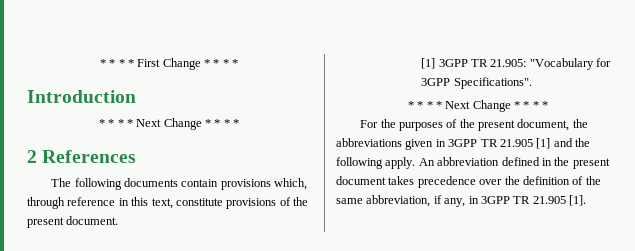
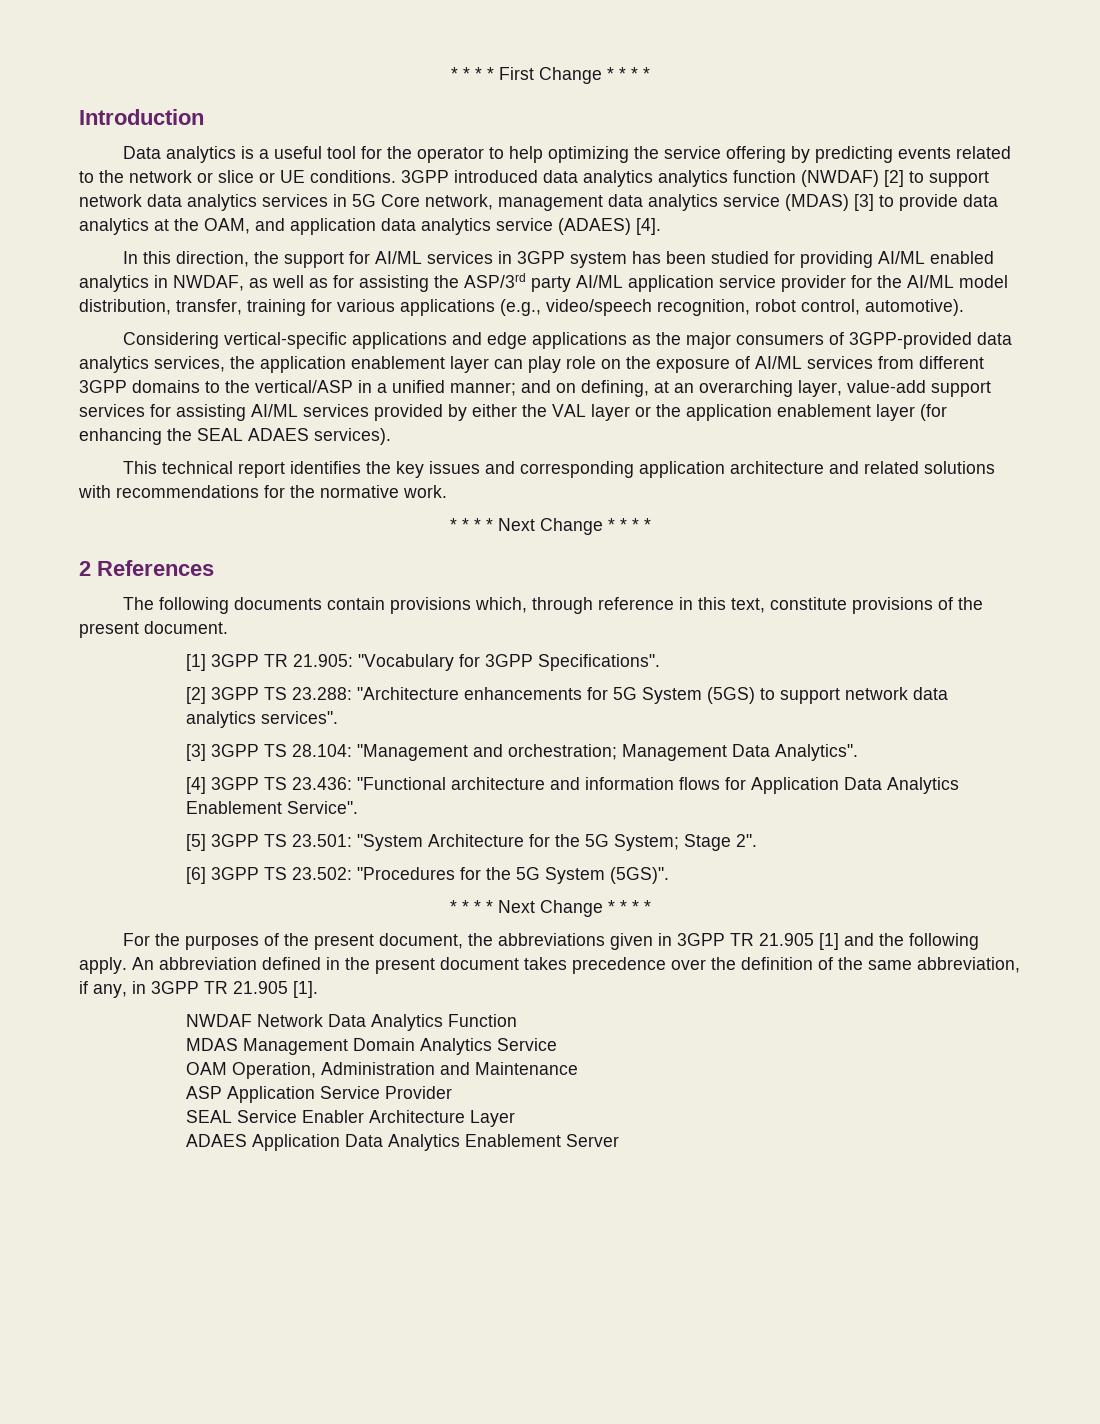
(136, 96) none -> [123,146,1012,163] [79,170,989,187] [79,194,998,211] [79,218,661,235] [123,251,995,268] [79,273,1008,292] [79,299,964,316] [123,332,1013,349] [79,356,984,373] [79,380,991,397] [79,404,947,421] [79,428,391,445] [123,461,996,478] [78,485,447,498] // Data analytics is a useful tool for the operator to help optimizing the service offering by predicting events related to the network or slice or UE conditions. 3GPP introduced data analytics analytics function (NWDAF) [2] to support network data analytics services in 5G Core network, management data analytics service (MDAS) [3] to provide data analytics at the OAM, and application data analytics service (ADAES) [4]. // In this direction, the support for AI/ML services in 3GPP system has been studied for providing AI/ML enabled analytics in NWDAF, as well as for assisting the ASP/3rd party AI/ML application service provider for the AI/ML model distribution, transfer, training for various applications (e.g., video/speech recognition, robot control, automotive). // Considering vertical-specific applications and edge applications as the major consumers of 3GPP-provided data analytics services, the application enablement layer can play role on the exposure of AI/ML services from different 3GPP domains to the vertical/ASP in a unified manner; and on defining, at an overarching layer, value-add support services for assisting AI/ML services provided by either the VAL layer or the application enablement layer (for enhancing the SEAL ADAES services). // This technical report identifies the key issues and corresponding application architecture and related solutions with recommendations for the normative work.
(532, 83) none -> [186,687,949,704] [186,711,339,728] [186,744,859,761] [186,777,960,794] [186,801,359,814] [186,834,758,851] [186,867,670,884] // [2] 3GPP TS 23.288: "Architecture enhancements for 5G System (5GS) to support network data analytics services". // [3] 3GPP TS 28.104: "Management and orchestration; Management Data Analytics". // [4] 3GPP TS 23.436: "Functional architecture and information flows for Application Data Analytics Enablement Service". // [5] 3GPP TS 23.501: "System Architecture for the 5G System; Stage 2". // [6] 3GPP TS 23.502: "Procedures for the 5G System (5GS)".
(586, 200) none -> [186,1014,518,1031] [186,1038,558,1055] [186,1062,579,1079] [186,1086,453,1103] [186,1110,516,1127] [186,1134,620,1151] // NWDAF Network Data Analytics Function // MDAS Management Domain Analytics Service // OAM Operation, Administration and Maintenance // ASP Application Service Provider // SEAL Service Enabler Architecture Layer // ADAES Application Data Analytics Enablement Server

